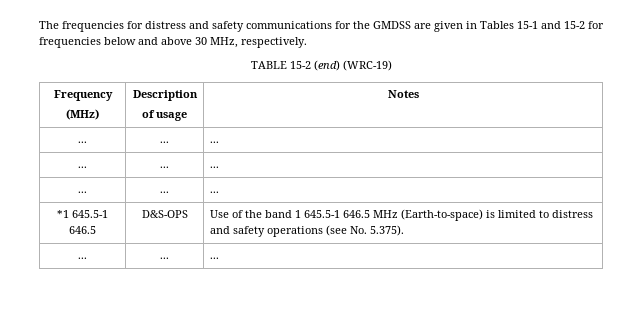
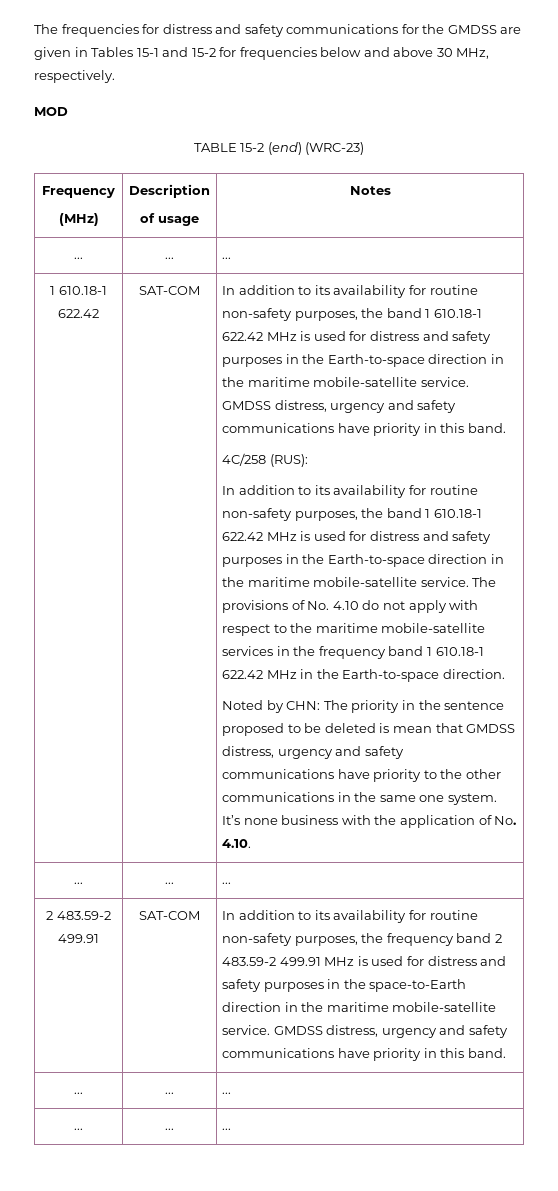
(307, 42) none -> [34,107,68,116] // MOD
[343,60,392,71] (WRC-19) -> [305,142,365,155] (WRC-23)
[78,166,87,168] [160,166,169,168] [209,166,219,168] [78,191,87,193] [160,191,169,193] [209,191,219,193] [57,210,108,218] [69,226,96,234] [141,210,188,218] [209,209,593,221] [209,225,404,237] [78,257,87,259] [160,257,169,259] [209,257,219,259] // ... | ... | ... // ... | ... | ... // *1 645.5-1 646.5 | D&S-OPS | Use of the band 1 645.5-1 646.5 MHz (Earth-to-space) is limited to distress and safety operations (see No. 5.375). // ... | ... | ... -> [50,286,107,295] [58,309,99,318] [139,286,200,295] [222,285,478,298] [222,308,482,321] [222,331,492,344] [222,354,504,367] [222,377,469,387] [222,400,457,413] [222,423,506,436] [222,453,308,467] [222,485,478,498] [222,508,482,521] [222,531,492,544] [222,554,504,567] [222,577,497,587] [222,600,479,613] [222,623,486,636] [222,646,484,659] [222,669,505,682] [222,700,505,713] [222,723,516,736] [222,746,404,759] [222,769,501,782] [222,792,497,805] [222,815,517,828] [222,839,252,848] [74,882,83,884] [165,882,174,884] [222,882,232,884] [46,911,111,920] [58,934,99,943] [139,911,200,920] [222,910,478,923] [222,933,502,946] [222,956,507,966] [222,979,467,992] [222,1002,497,1012] [222,1025,508,1038] [222,1048,506,1061] [74,1092,83,1094] [165,1092,174,1094] [222,1092,232,1094] [74,1128,83,1130] [165,1128,174,1130] [222,1128,232,1130] // 1 610.18-1 622.42 | SAT-COM | In addition to its availability for routine non-safety purposes, the band 1 610.18-1 622.42 MHz is used for distress and safety purposes in the Earth-to-space direction in the maritime mobile-satellite service. GMDSS distress, urgency and safety communications have priority in this band. // 4C/258 (RUS): // In addition to its availability for routine non-safety purposes, the band 1 610.18-1 622.42 MHz is used for distress and safety purposes in the Earth-to-space direction in the maritime mobile-satellite service. The provisions of No. 4.10 do not apply with respect to the maritime mobile-satellite services in the frequency band 1 610.18-1 622.42 MHz in the Earth-to-space direction. // Noted by CHN: The priority in the sentence proposed to be deleted is mean that GMDSS distress, urgency and safety communications have priority to the other communications in the same one system. It’s none business with the application of No. 4.10. // ... | ... | ... // 2 483.59-2 499.91 | SAT-COM | In addition to its availability for routine non-safety purposes, the frequency band 2 483.59-2 499.91 MHz is used for distress and safety purposes in the space-to-Earth direction in the maritime mobile-satellite service. GMDSS distress, urgency and safety communications have priority in this band. // ... | ... | ... // ... | ... | ...

